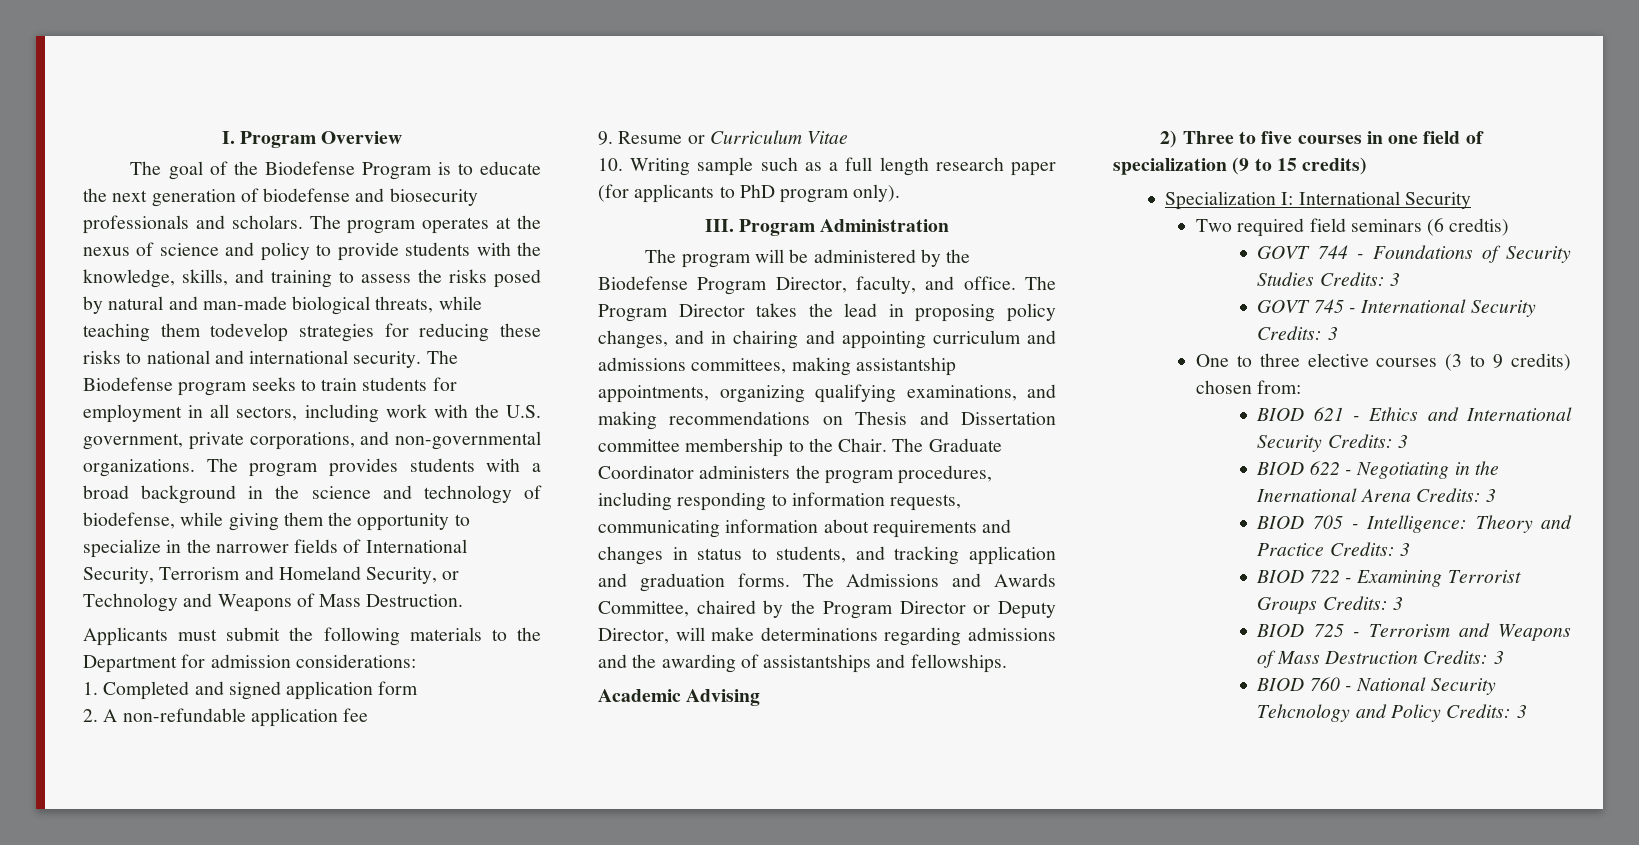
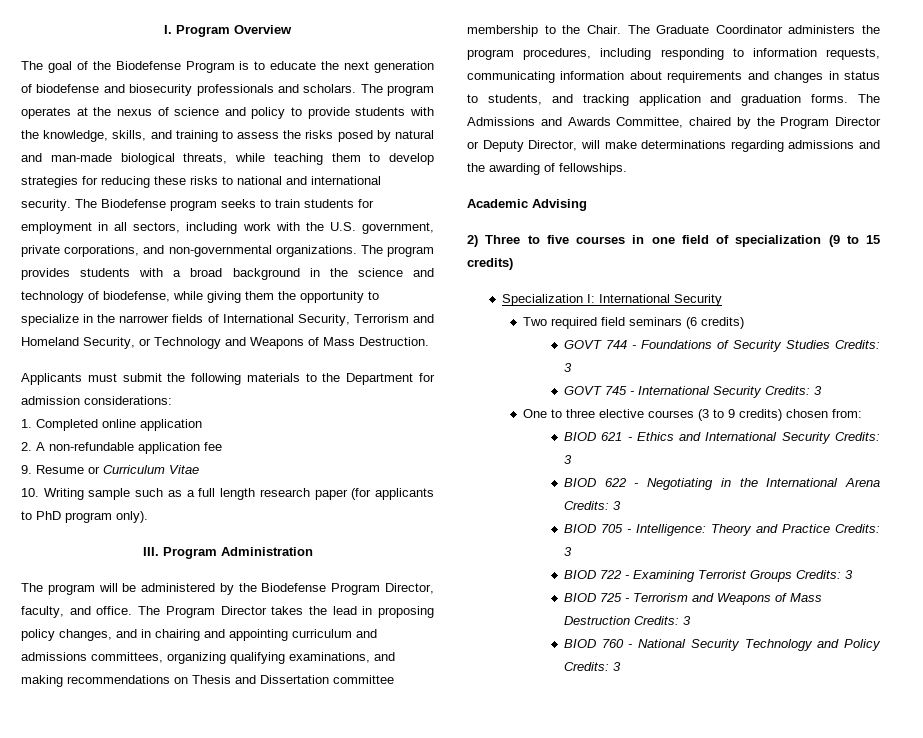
[210,323,289,342] todevelop -> [369,153,434,165] to develop
[194,681,419,700] and signed application form -> [102,419,202,431] online application
[791,357,956,376] [598,385,709,403] making assistantship appointments, -> (163, 657) none
[763,654,906,673] assistantships and -> (555, 167) none
[1449,218,1510,236] credtis) -> [700,317,744,329] credits)
[1256,488,1358,502] Inernational -> [766,478,839,487] International
[1257,704,1351,722] Tehcnology -> [744,639,813,651] Technology

